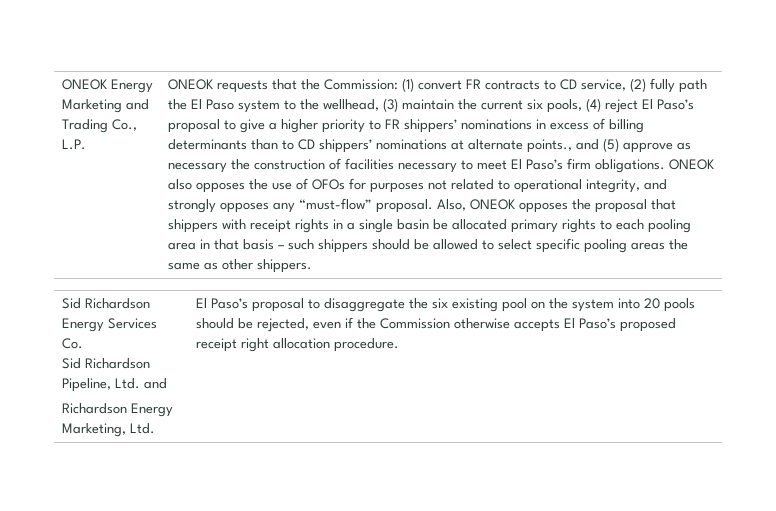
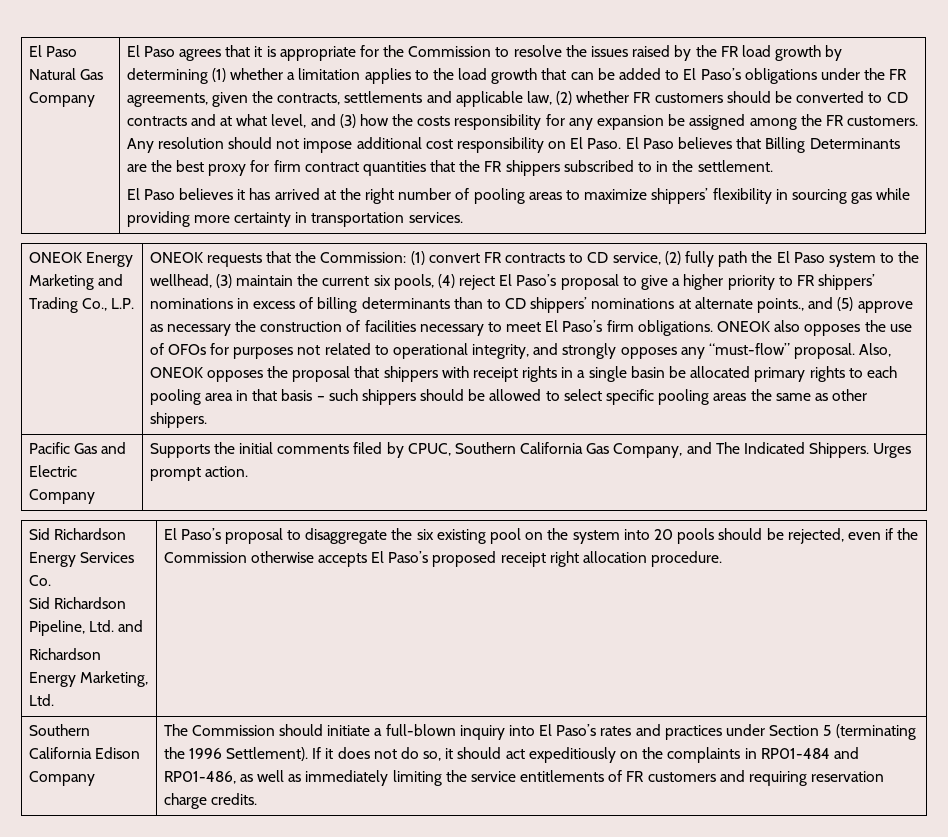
(61, 84) none -> [28,45,77,57] [28,68,103,80] [28,92,95,107] [126,45,843,61] [126,68,908,84] [126,91,908,107] [126,114,919,130] [126,137,900,153] [126,160,773,176] [126,188,911,204] [126,211,463,227] El Paso Natural Gas Company | El Paso agrees that it is appropriate for the Commission to resolve the issues raised by the FR load growth by determining (1) whether a limitation applies to the load growth that can be added to El Paso’s obligations under the FR agreements, given the contracts, settlements and applicable law, (2) whether FR customers should be converted to CD contracts and at what level, and (3) how the costs responsibility for any expansion be assigned among the FR customers. Any resolution should not impose additional cost responsibility on El Paso. El Paso believes that Billing Determinants are the best proxy for firm contract quantities that the FR shippers subscribed to in the settlement. // El Paso believes it has arrived at the right number of pooling areas to maximize shippers’ flexibility in sourcing gas while providing more certainty in transportation services. //
(312, 266) none -> [28,442,126,454] [28,465,77,477] [28,489,95,504] [149,442,912,458] [149,466,248,481] // Pacific Gas and Electric Company | Supports the initial comments filed by CPUC, Southern California Gas Company, and The Indicated Shippers. Urges prompt action.
(399, 345) none -> [28,724,90,736] [28,747,140,759] [28,771,95,786] [163,724,916,740] [163,747,859,763] [163,770,885,786] [163,793,257,809] // Southern California Edison Company | The Commission should initiate a full-blown inquiry into El Paso’s rates and practices under Section 5 (terminating the 1996 Settlement). If it does not do so, it should act expeditiously on the complaints in RP01-484 and RP01-486, as well as immediately limiting the service entitlements of FR customers and requiring reservation charge credits.

